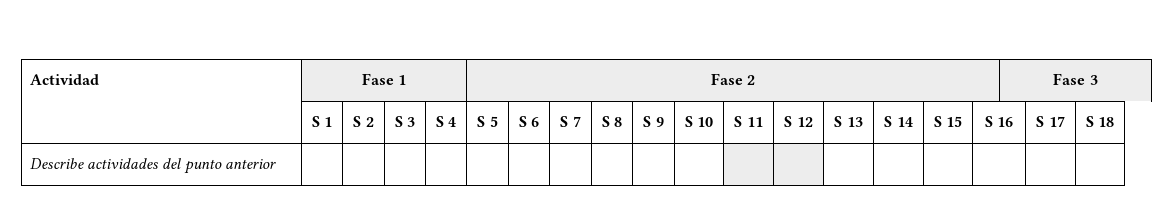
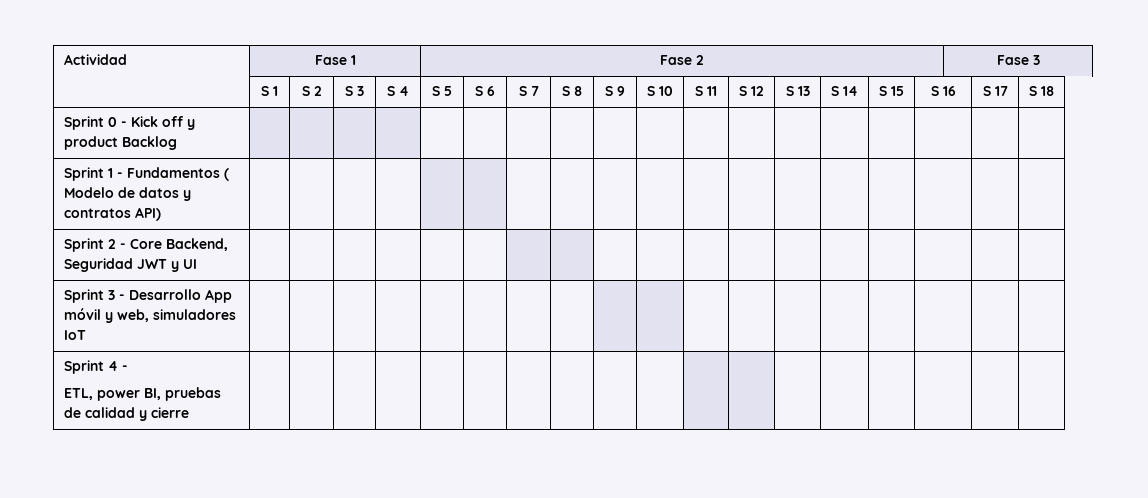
[29,158,276,174] Describe actividades del punto anterior -> [63,116,195,130] [63,136,177,150] [63,167,229,181] [63,187,191,201] [63,207,161,221] [63,238,228,252] [63,258,197,272] [63,289,232,303] [63,308,236,323] [63,330,86,340] [63,360,128,374] [63,387,221,401] [63,407,189,421] Sprint 0 - Kick off y product Backlog | | | | | | | | | | | | | | | | | | // Sprint 1 - Fundamentos ( Modelo de datos y contratos API) | | | | | | | | | | | | | | | | | | // Sprint 2 - Core Backend, Seguridad JWT y UI | | | | | | | | | | | | | | | | | | // Sprint 3 - Desarrollo App móvil y web, simuladores IoT | | | | | | | | | | | | | | | | | | // Sprint 4 - // ETL, power BI, pruebas de calidad y cierre

